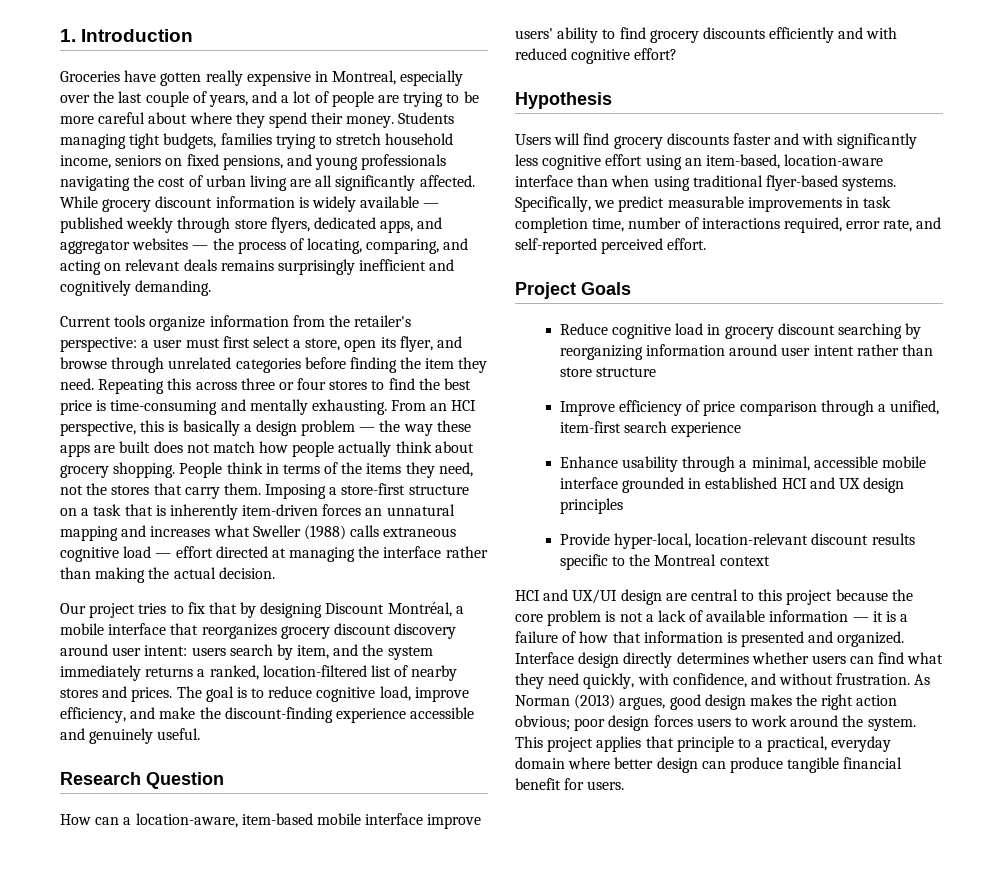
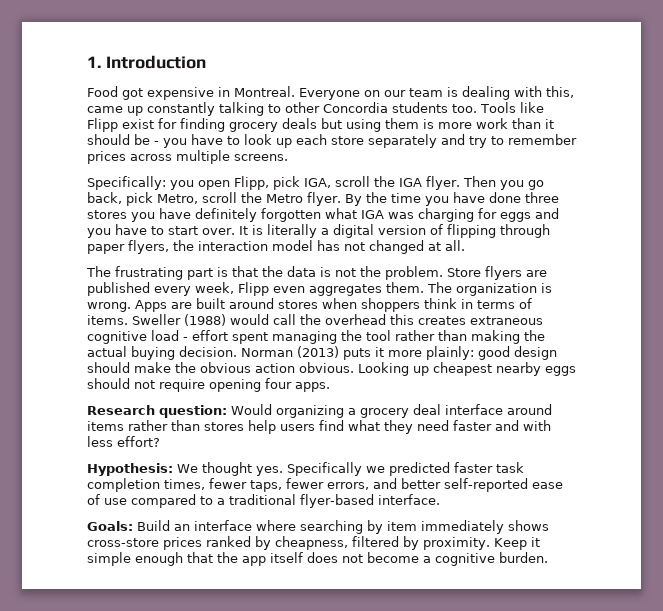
[60,70,464,86] [60,91,479,107] [60,112,455,128] [60,133,454,149] [60,154,447,170] [60,175,475,191] [60,196,440,212] [60,217,443,233] [60,238,469,254] [60,259,455,275] [60,280,212,296] [60,315,412,331] [60,336,463,352] [60,357,488,373] [60,378,472,394] [60,399,477,415] [60,420,471,436] [60,441,474,457] [60,462,473,478] [60,483,469,499] [60,504,455,520] [60,525,457,541] [60,546,286,562] Groceries have gotten really expensive in Montreal, especially over the last couple of years, and a lot of people are trying to be more careful about where they spend their money. Students managing tight budgets, families trying to stretch household income, seniors on fixed pensions, and young professionals navigating the cost of urban living are all significantly affected. While grocery discount information is widely available — published weekly through store flyers, dedicated apps, and aggregator websites — the process of locating, comparing, and acting on relevant deals remains surprisingly inefficient and cognitively demanding. // Current tools organize information from the retailer's perspective: a user must first select a store, open its flyer, and browse through unrelated categories before finding the item they need. Repeating this across three or four stores to find the best price is time-consuming and mentally exhausting. From an HCI perspective, this is basically a design problem — the way these apps are built does not match how people actually think about grocery shopping. People think in terms of the items they need, not the stores that carry them. Imposing a store-first structure on a task that is inherently item-driven forces an unnatural mapping and increases what Sweller (1988) calls extraneous cognitive load — effort directed at -> [87,86,574,100] [87,102,544,116] [87,118,554,132] [87,134,577,148] [87,150,288,164] [87,176,544,190] [87,192,559,206] [87,208,559,222] [87,224,550,238] [87,240,465,254] [86,266,547,280] [87,282,552,296] [87,298,532,312] [87,314,543,326] [87,330,268,344] Food got expensive in Montreal. Everyone on our team is dealing with this, came up constantly talking to other Concordia students too. Tools like Flipp exist for finding grocery deals but using them is more work than it should be - you have to look up each store separately and try to remember prices across multiple screens. // Specifically: you open Flipp, pick IGA, scroll the IGA flyer. Then you go back, pick Metro, scroll the Metro flyer. By the time you have done three stores you have definitely forgotten what IGA was charging for eggs and you have to start over. It is literally a digital version of flipping through paper flyers, the interaction model has not changed at all. // The frustrating part is that the data is not the problem. Store flyers are published every week, Flipp even aggregates them. The organization is wrong. Apps are built around stores when shoppers think in terms of items. Sweller (1988) would call the overhead this creates extraneous cognitive load - effort spent
[383,546,442,558] interface -> [366,330,391,341] tool
(216, 573) none -> [131,346,175,360] buying
[60,602,464,618] [60,623,457,639] [60,644,433,660] [60,665,458,681] [60,686,469,702] [60,707,475,723] [60,728,201,744] [60,772,224,789] [60,813,482,829] [515,27,898,43] [515,48,678,64] [515,92,612,109] [515,133,918,149] [515,154,884,170] [515,175,897,191] [515,196,892,212] [515,217,942,233] [515,238,707,254] [515,282,631,299] [559,323,922,339] [559,344,934,360] [559,367,657,377] [559,400,940,416] [559,421,742,437] [559,456,927,472] [559,477,905,493] [559,498,623,514] [559,533,915,549] [559,554,770,570] [515,589,913,605] [515,610,909,626] [515,631,905,647] [515,652,944,668] [515,673,931,689] [515,694,898,710] [515,715,916,731] [515,736,892,752] [515,757,903,773] [515,778,625,790] // Our project tries to fix that by designing Discount Montréal, a mobile interface that reorganizes grocery discount discovery around user intent: users search by item, and the system immediately returns a ranked, location-filtered list of nearby stores and prices. The goal is to reduce cognitive load, improve efficiency, and make the discount-finding experience accessible and genuinely useful. // Research Question // How can a location-aware, item-based mobile interface improve users' ability to find grocery discounts efficiently and with reduced cognitive effort? // Hypothesis // Users will find grocery discounts faster and with significantly less cognitive effort using an item-based, location-aware interface than when using traditional flyer-based systems. Specifically, we predict measurable improvements in task completion time, number of interactions required, error rate, and self-reported perceived effort. // Project Goals // Reduce cognitive load in grocery discount searching by reorganizing information around user intent rather than store structure // Improve efficiency of price comparison through a unified, item-first search experience // Enhance usability through a minimal, accessible mobile interface grounded in established HCI and UX design principles // Provide hyper-local, location-relevant discount results specific to the Montreal context // HCI and UX/UI design are central to this project because the core problem is not a lack of available information — it is a failure of how that information is presented and organized. Interface design directly determines whether users can find what they need quickly, with confidence, and without frustration. As Norman (2013) argues, good design makes the right action obvious; poor design forces users to work around the system. This project applies that principle to a practical, everyday domain where better design can produce tangible financial benefit for users. -> [241,346,557,360] [87,362,576,376] [87,378,330,392] [87,404,552,418] [87,420,551,434] [87,436,160,447] [87,462,524,476] [87,478,563,492] [87,494,440,508] [87,520,549,534] [87,536,540,550] [87,552,548,566] Norman (2013) puts it more plainly: good design should make the obvious action obvious. Looking up cheapest nearby eggs should not require opening four apps. // Research question: Would organizing a grocery deal interface around items rather than stores help users find what they need faster and with less effort? // Hypothesis: We thought yes. Specifically we predicted faster task completion times, fewer taps, fewer errors, and better self-reported ease of use compared to a traditional flyer-based interface. // Goals: Build an interface where searching by item immediately shows cross-store prices ranked by cheapness, filtered by proximity. Keep it simple enough that the app itself does not become a cognitive burden.

